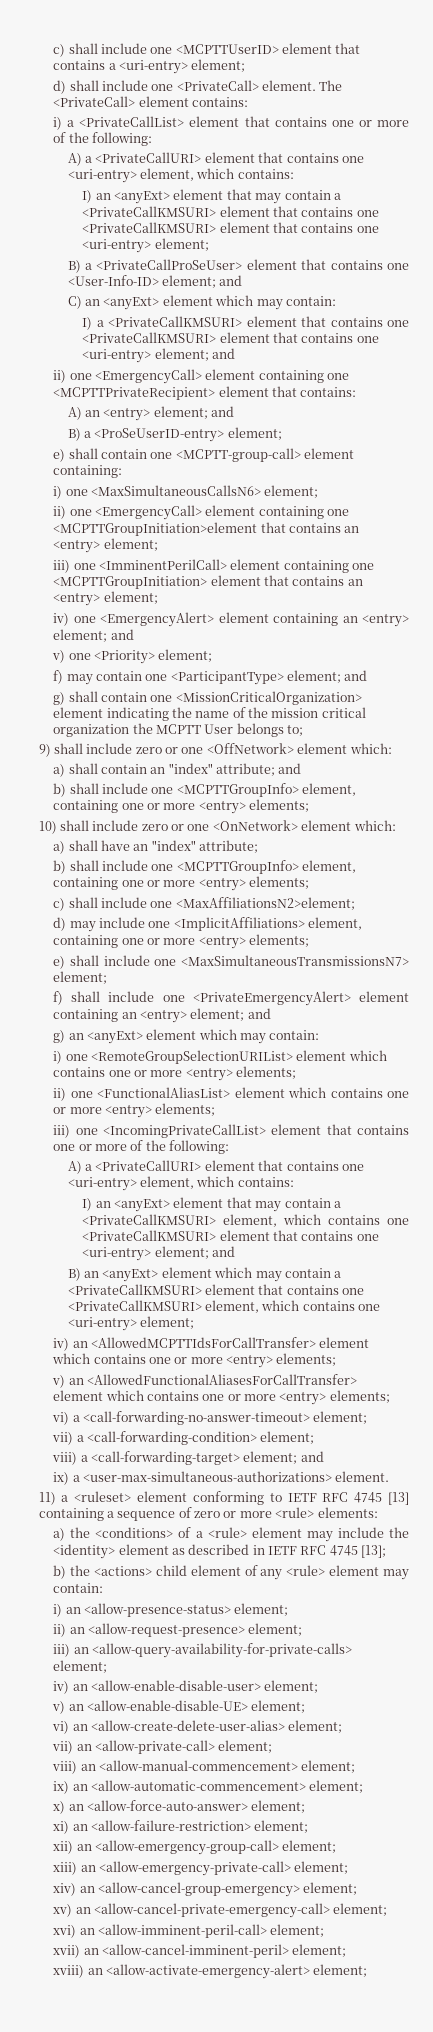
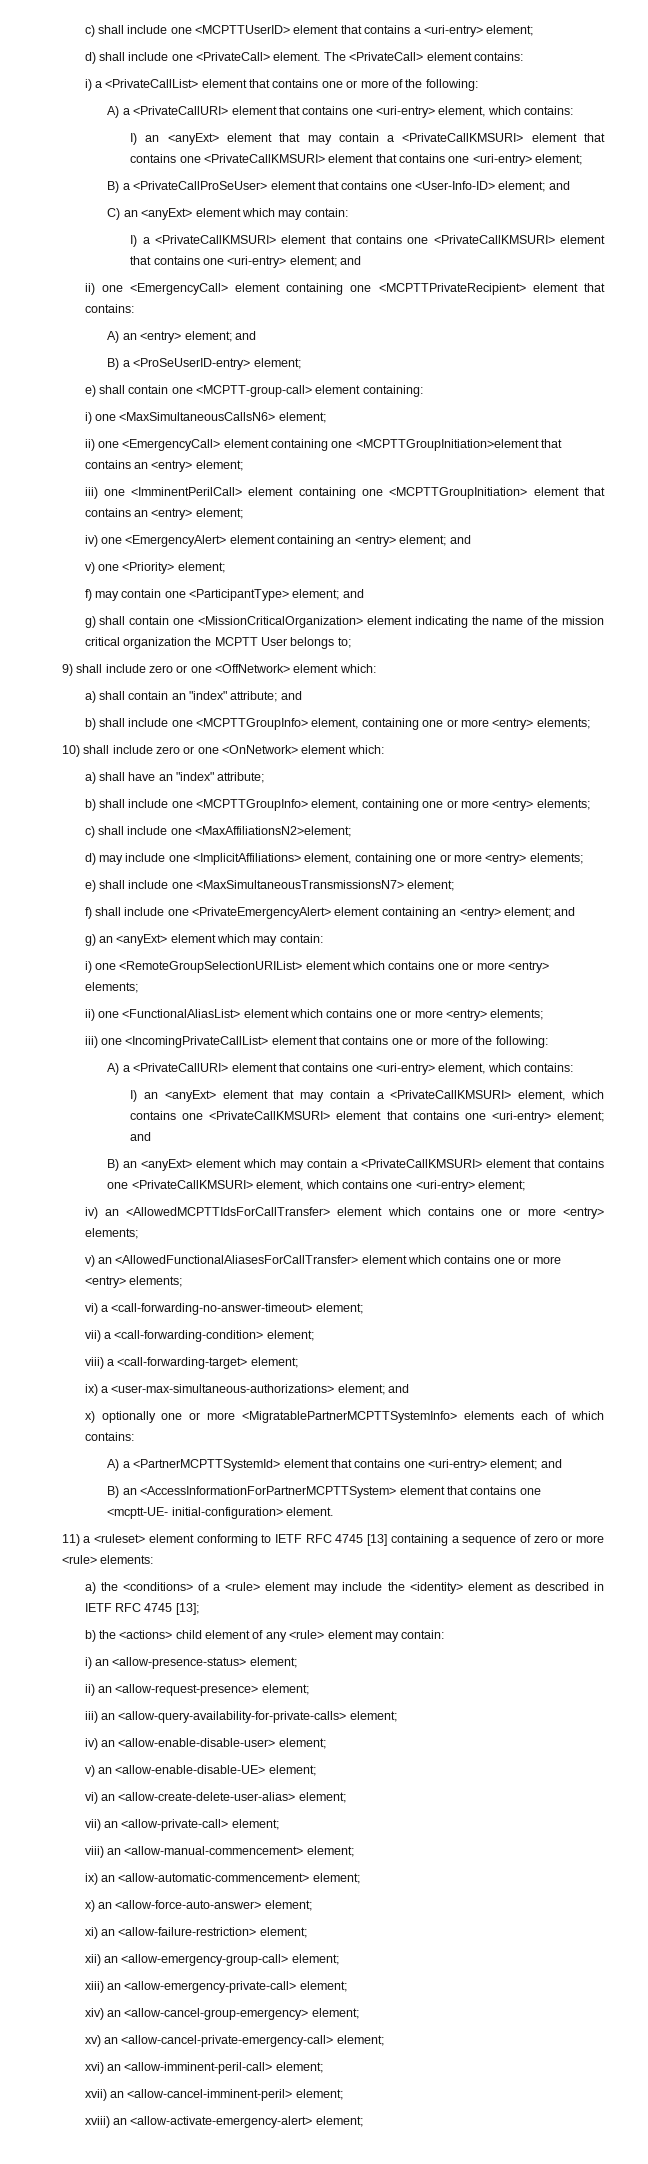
[300,1451,324,1462] and -> (298, 1362) none
(332, 1476) none -> [337,1384,410,1395] [84,1411,604,1423] [84,1432,134,1441] [107,1459,562,1471] [107,1486,541,1498] [107,1507,283,1519] element; and // x) optionally one or more <MigratablePartnerMCPTTSystemInfo> elements each of which contains: // A) a <PartnerMCPTTSystemId> element that contains one <uri-entry> element; and // B) an <AccessInformationForPartnerMCPTTSystem> element that contains one <mcptt-UE- initial-configuration>

